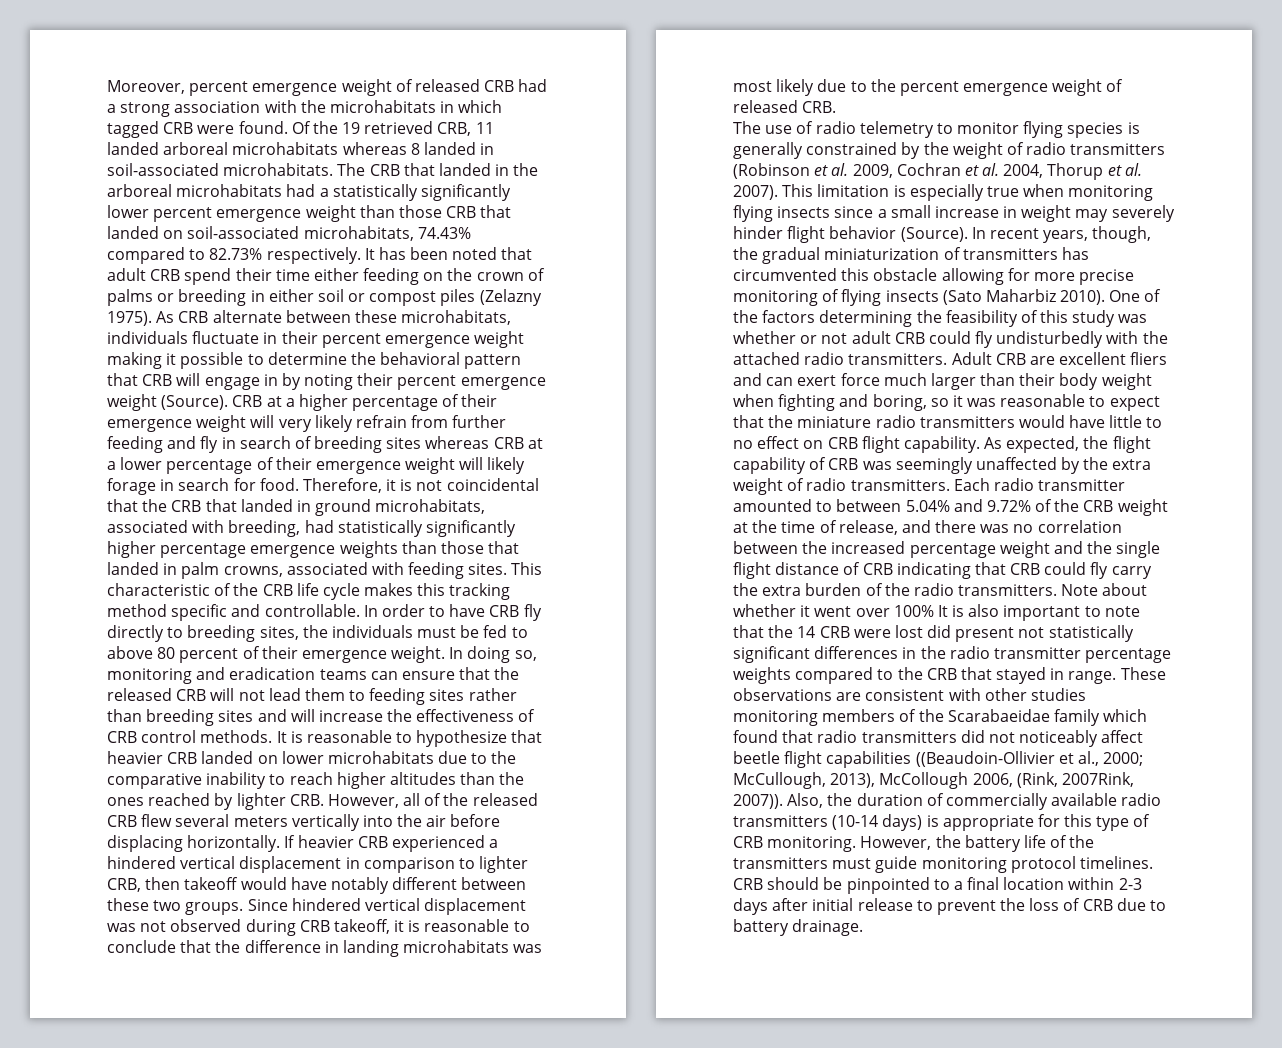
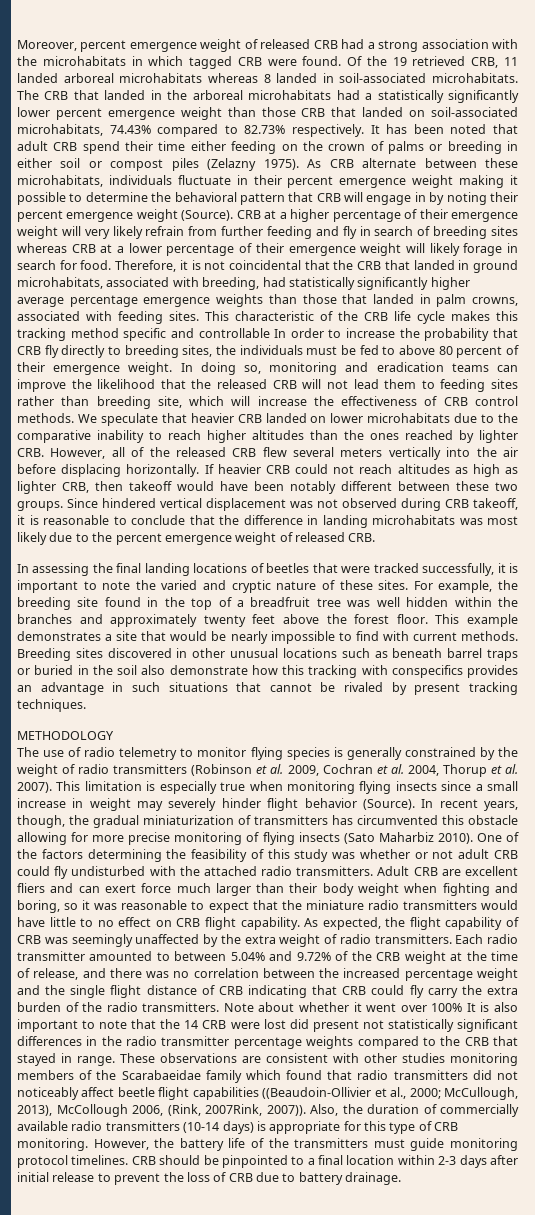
(156, 549) none -> [17,297,64,307] average
[264,604,360,617] controllable. -> [198,328,270,338] controllable
[449,604,486,617] have -> [346,328,518,341] increase the probability that
[401,671,455,680] ensure -> [17,379,156,392] improve the likelihood
[218,709,287,722] sites and -> [157,396,225,408] site, which
[276,730,508,747] It is reasonable to hypothesize -> [77,413,158,426] We speculate
[391,835,499,852] [107,856,475,873] experienced a hindered vertical displacement in comparison to -> [294,464,518,477] could not reach altitudes as high as
(327, 883) none -> [254,481,284,491] been
(837, 107) none -> [17,563,518,576] [17,580,519,593] [17,597,518,610] [17,614,519,627] [17,631,518,644] [17,648,518,661] [17,665,518,678] [17,682,518,695] [17,699,86,712] [17,731,114,740] // In assessing the final landing locations of beetles that were tracked successfully, it is important to note the varied and cryptic nature of these sites. For example, the breeding site found in the top of a breadfruit tree was well hidden within the branches and approximately twenty feet above the forest floor. This example demonstrates a site that would be nearly impossible to find with current methods. Breeding sites discovered in other unusual locations such as beneath barrel traps or buried in the soil also demonstrate how this tracking with conspecifics provides an advantage in such situations that cannot be rivaled by present tracking techniques. // METHODOLOGY
[996,331,1104,348] undisturbedly -> [71,866,146,876] undisturbed

